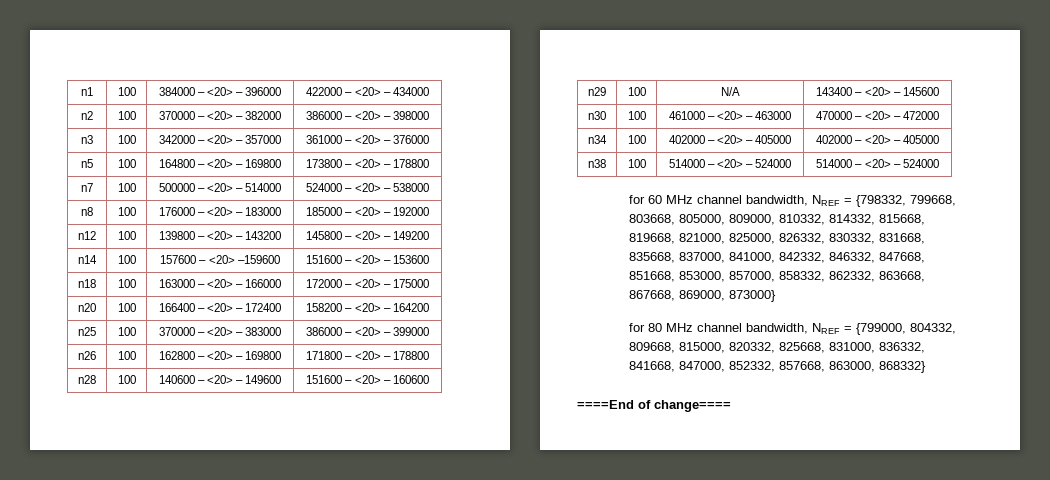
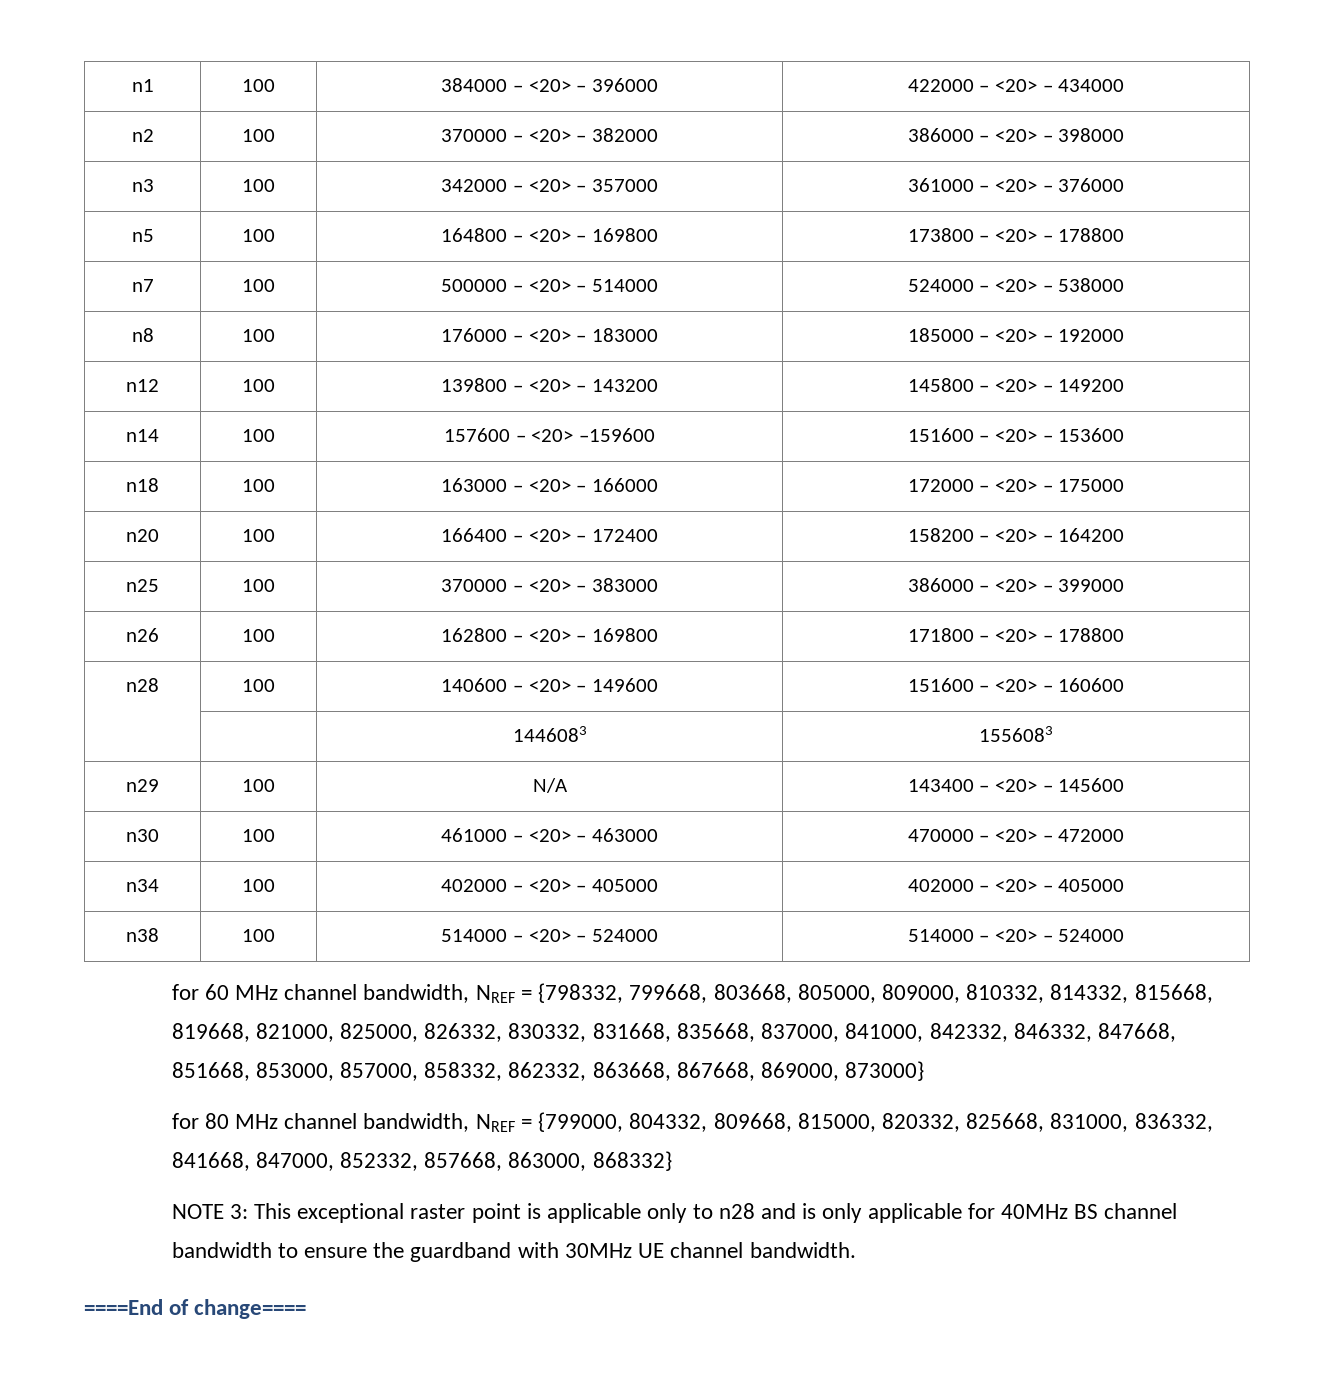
(429, 379) none -> [512,726,587,742] [979,726,1053,742] // | | 1446083 | 1556083
(926, 367) none -> [171,1203,1178,1223] [171,1242,856,1262] // NOTE 3: This exceptional raster point is applicable only to n28 and is only applicable for 40MHz BS channel bandwidth to ensure the guardband with 30MHz UE channel bandwidth.

